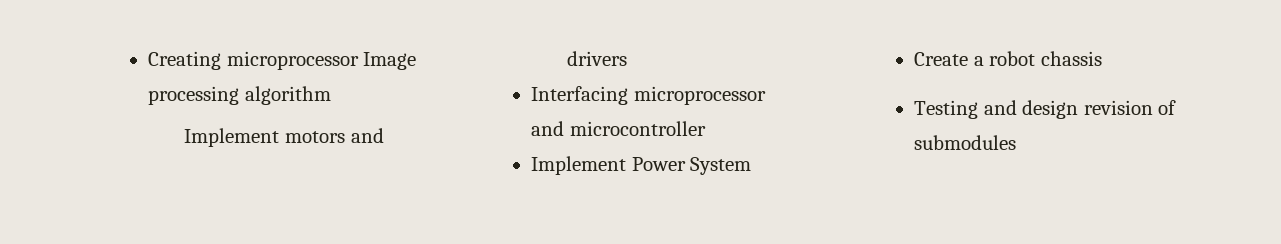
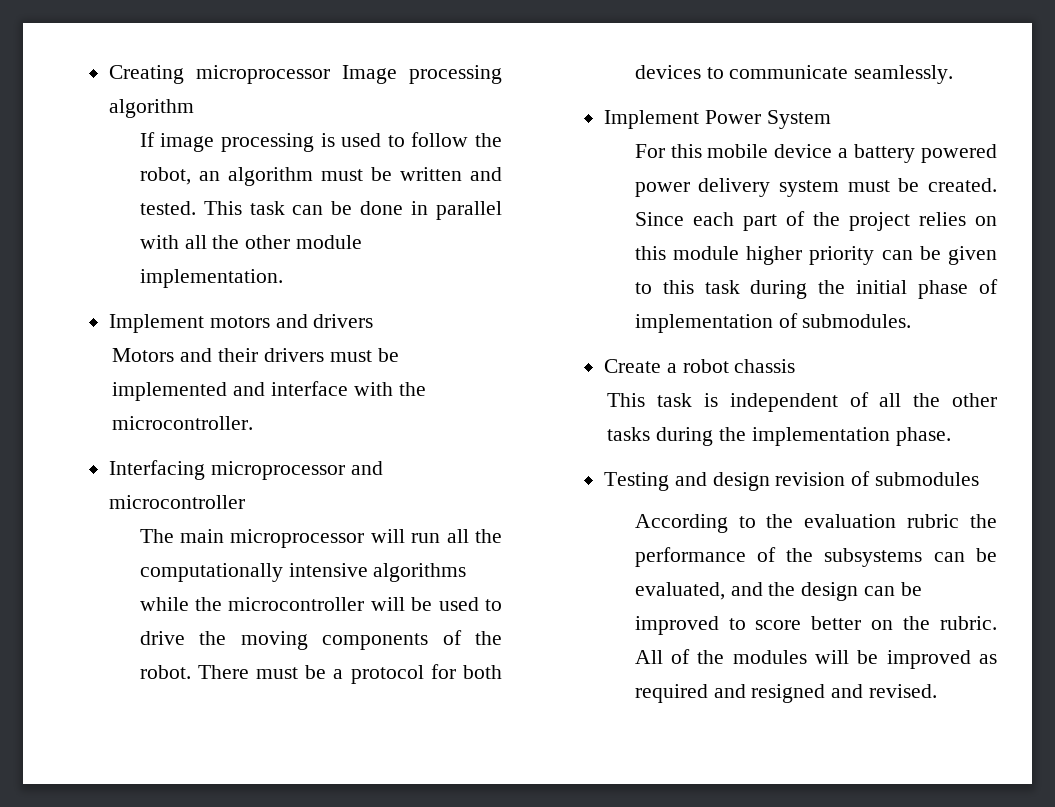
[184,128,384,147] [567,51,628,66] [531,86,766,105] [531,121,706,136] [531,156,752,175] [914,51,1102,66] Implement motors and drivers // Interfacing microprocessor and microcontroller // Implement Power System // Create a robot chassis -> [139,132,503,152] [139,167,502,186] [139,201,503,220] [139,235,362,249] [139,269,283,288] [108,314,374,333] [112,348,399,362] [112,381,426,401] [112,416,254,430] [108,460,383,480] [108,495,245,509] [139,529,503,548] [139,563,467,582] [139,597,503,611] [139,630,502,650] [139,664,502,684] [634,65,954,84] [603,110,831,129] [634,144,997,163] [634,178,998,197] [634,211,997,231] [634,246,997,265] [634,279,998,299] [634,313,912,333] [603,359,796,373] [607,392,997,412] [607,427,951,446] If image processing is used to follow the robot, an algorithm must be written and tested. This task can be done in parallel with all the other module implementation. // Implement motors and drivers // Motors and their drivers must be implemented and interface with the microcontroller. // Interfacing microprocessor and microcontroller // The main microprocessor will run all the computationally intensive algorithms while the microcontroller will be used to drive the moving components of the robot. There must be a protocol for both devices to communicate seamlessly. // Implement Power System // For this mobile device a battery powered power delivery system must be created. Since each part of the project relies on this module higher priority can be given to this task during the initial phase of implementation of submodules. // Create a robot chassis // This task is independent of all the other tasks during the implementation phase.
(1017, 142) none -> [634,514,998,533] [634,547,997,567] [634,582,922,601] [634,616,997,635] [634,649,998,669] [634,684,937,703] // According to the evaluation rubric the performance of the subsystems can be evaluated, and the design can be improved to score better on the rubric. All of the modules will be improved as required and resigned and revised.

